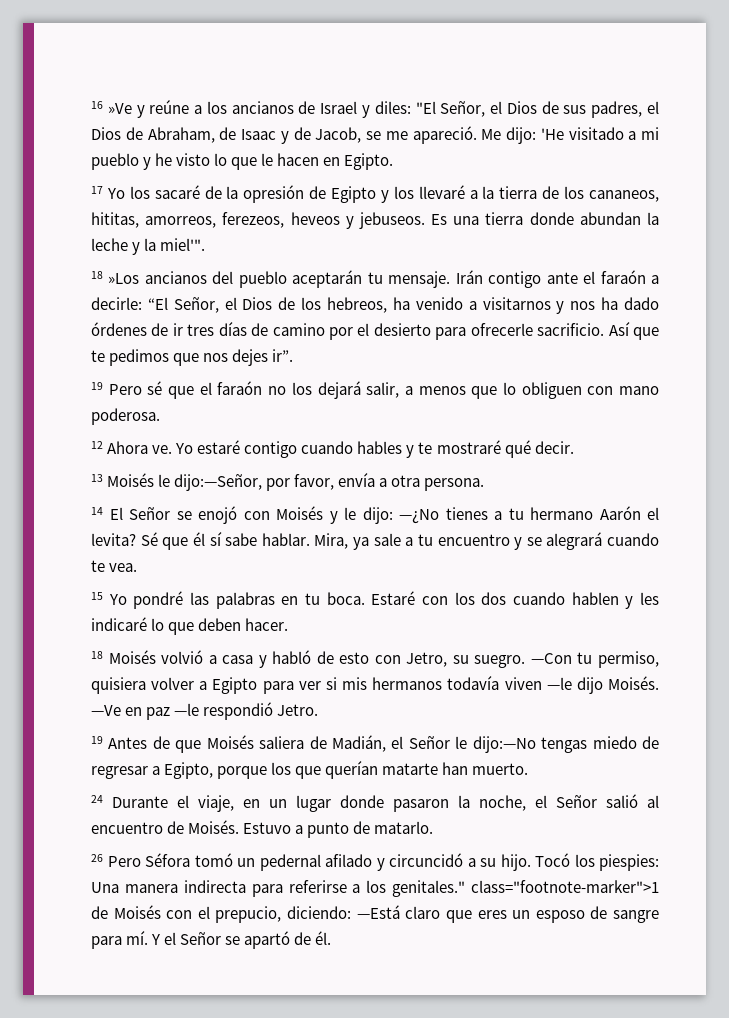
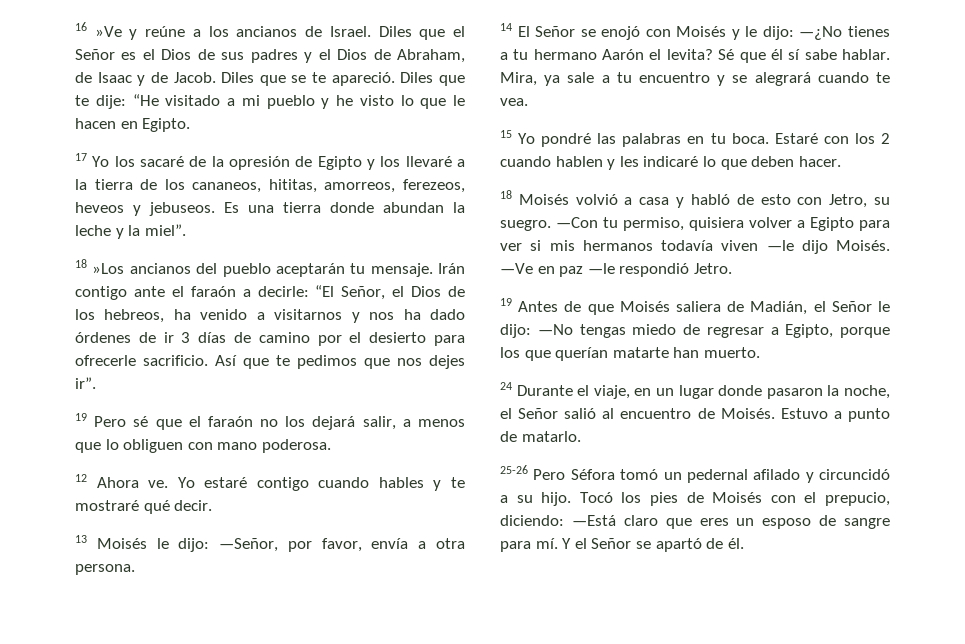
[320,101,486,118] Israel y diles: "El Señor, -> [329,26,465,40] [75,49,137,60] Israel. Diles que el Señor es
[591,101,643,118] padres, -> [250,49,313,63] padres y
[315,126,564,144] Jacob, se me apareció. Me dijo: 'He -> [173,72,465,86] [75,94,159,109] Jacob. Diles que se te apareció. Diles que te dije: “He
[160,238,206,251] miel'". -> [144,224,186,236] miel”.
[187,324,215,336] tres -> [181,332,191,343] 3
[174,474,263,491] dijo:—Señor, -> [178,538,279,552] dijo: —Señor,
[481,592,507,605] dos -> [880,133,890,144] 2
[472,736,536,753] dijo:—No -> [500,324,573,338] dijo: —No
[91,854,103,862] 26 -> [500,465,528,474] 25-26
[599,854,659,871] [91,880,659,897] piespies: Una manera indirecta para referirse a los genitales." class="footnote-marker">1 -> [650,492,678,506] pies

